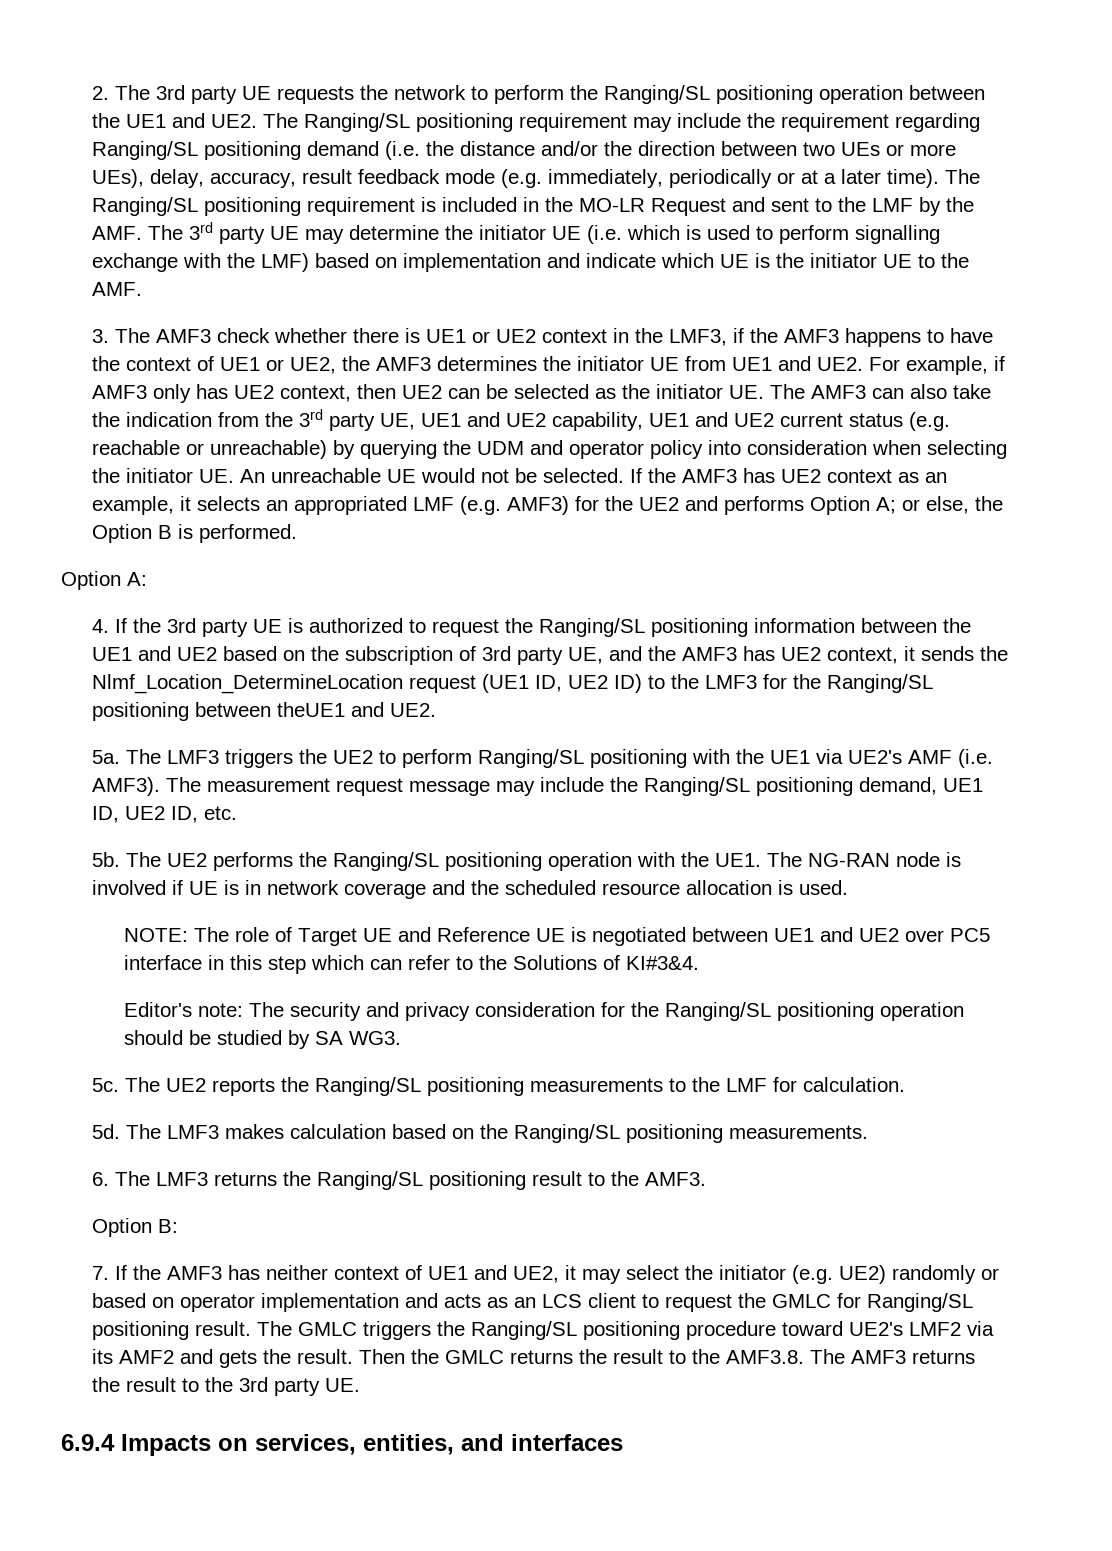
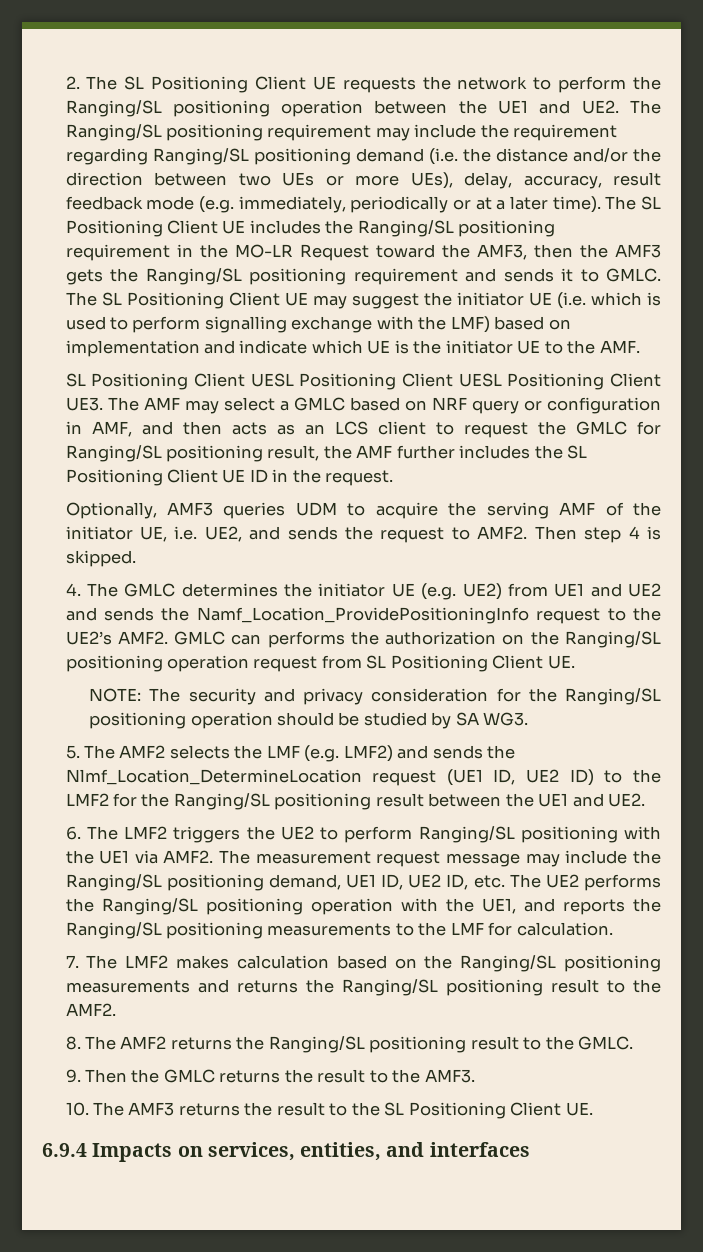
[156,85,238,104] 3rd party -> [124,76,306,93] SL Positioning Client
[92,197,518,216] Ranging/SL positioning requirement is included -> [640,196,661,210] [65,220,556,237] [65,244,170,261] SL Positioning Client UE includes the Ranging/SL positioning requirement
[732,197,975,216] [92,222,266,244] and sent to the LMF by the AMF. The 3rd party -> [375,244,661,260] [65,268,661,285] [65,292,280,309] toward the AMF3, then the AMF3 gets the Ranging/SL positioning requirement and sends it to GMLC. The SL Positioning Client
[349,225,440,240] determine -> [351,293,419,309] suggest
[92,328,994,347] [92,356,432,374] 3. The AMF3 check whether there is UE1 or UE2 context in the LMF3, if the AMF3 happens to have the context of UE1 or UE2, the AMF3 -> [65,373,661,390] [65,397,661,414] [65,421,661,438] [65,445,588,462] [65,469,394,486] [65,502,661,519] [65,526,662,543] [65,550,136,567] [65,583,176,597] SL Positioning Client UESL Positioning Client UESL Positioning Client UE3. The AMF may select a GMLC based on NRF query or configuration in AMF, and then acts as an LCS client to request the GMLC for Ranging/SL positioning result, the AMF further includes the SL Positioning Client UE ID in the request. // Optionally, AMF3 queries UDM to acquire the serving AMF of the initiator UE, i.e. UE2, and sends the request to AMF2. Then step 4 is skipped. // 4. The GMLC
(680, 364) none -> [421,583,502,600] (e.g. UE2)
[817,356,1006,375] [92,384,992,403] [92,409,951,431] [92,440,1008,459] [92,468,948,483] [92,496,1004,515] [92,524,298,543] [61,571,147,590] [92,618,972,637] [92,646,1009,665] [92,674,934,694] [92,702,437,721] [92,749,994,768] [92,777,984,796] [92,806,238,823] [92,852,962,871] [92,880,849,899] [123,927,990,946] [123,955,699,974] [123,1002,243,1017] UE2. For example, if AMF3 only has UE2 context, then UE2 can be selected as the initiator UE. The AMF3 can also take the indication from the 3rd party UE, UE1 and UE2 capability, UE1 and UE2 current status (e.g. reachable or unreachable) by querying the UDM and operator policy into consideration when selecting the initiator UE. An unreachable UE would not be selected. If the AMF3 has UE2 context as an example, it selects an appropriated LMF (e.g. AMF3) for the UE2 and performs Option A; or else, the Option B is performed. // Option A: // 4. If the 3rd party UE is authorized to request the Ranging/SL positioning information between the UE1 and UE2 based on the subscription of 3rd party UE, and the AMF3 has UE2 context, it sends the Nlmf_Location_DetermineLocation request (UE1 ID, UE2 ID) to the LMF3 for the Ranging/SL positioning between theUE1 and UE2. // 5a. The LMF3 triggers the UE2 to perform Ranging/SL positioning with the UE1 via UE2's AMF (i.e. AMF3). The measurement request message may include the Ranging/SL positioning demand, UE1 ID, UE2 ID, etc. // 5b. The UE2 performs the Ranging/SL positioning operation with the UE1. The NG-RAN node is involved if UE is in network coverage and the scheduled resource allocation is used. // NOTE: The role of Target UE and Reference UE is negotiated between UE1 and UE2 over PC5 interface in this step which can refer to the Solutions of KI#3&4. // Editor's note: -> [627,583,661,597] [65,607,661,624] [65,631,661,648] [65,655,575,672] [89,688,142,702] UE2 and sends the Namf_Location_ProvidePositioningInfo request to the UE2’s AMF2. GMLC can performs the authorization on the Ranging/SL positioning operation request from SL Positioning Client UE. // NOTE:
[92,1077,207,1092] 5c. The UE2 -> [65,745,516,762] [65,769,662,786] [65,793,646,810] [65,826,661,843] [65,850,661,867] [65,874,661,891] [65,898,555,915] 5. The AMF2 selects the LMF (e.g. LMF2) and sends the Nlmf_Location_DetermineLocation request (UE1 ID, UE2 ID) to the LMF2 for the Ranging/SL positioning result between the UE1 and UE2. // 6. The LMF2 triggers the UE2 to perform Ranging/SL positioning with the UE1 via AMF2. The measurement request message may include the Ranging/SL positioning demand, UE1 ID, UE2 ID, etc. The UE2 performs the Ranging/SL positioning operation with the UE1, and
[92,1124,220,1139] 5d. The LMF3 -> [65,955,169,969] 7. The LMF2
[729,1125,869,1139] [92,1171,707,1190] [92,1218,179,1237] [92,1265,1000,1284] [92,1293,974,1312] [92,1321,995,1340] [92,1349,354,1368] measurements. // 6. The LMF3 returns the Ranging/SL positioning result to the AMF3. // Option B: // 7. If the AMF3 has neither context of UE1 and UE2, it may select the initiator (e.g. UE2) randomly or based on operator implementation and acts as an LCS client to request the GMLC for Ranging/SL positioning result. The GMLC triggers the Ranging/SL positioning procedure toward UE2's LMF2 via its AMF2 and gets the result. -> [65,979,661,996] [65,1003,116,1016] [65,1036,634,1053] [65,1069,81,1083] measurements and returns the Ranging/SL positioning result to the AMF2. // 8. The AMF2 returns the Ranging/SL positioning result to the GMLC. // 9.
[726,1350,805,1364] AMF3.8. -> [424,1069,475,1083] [65,1102,89,1116] AMF3. // 10.
[239,1377,321,1396] 3rd party -> [384,1102,562,1119] SL Positioning Client

